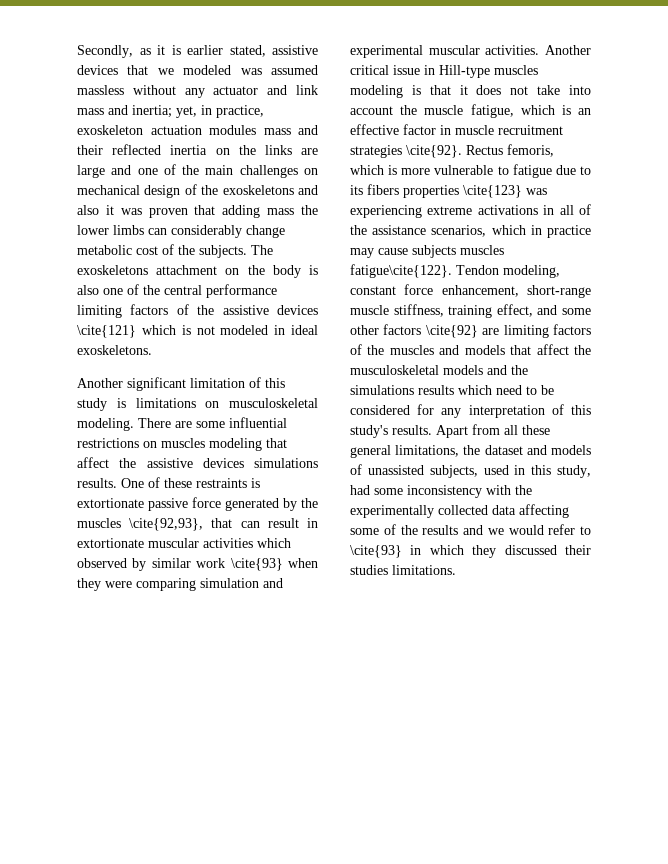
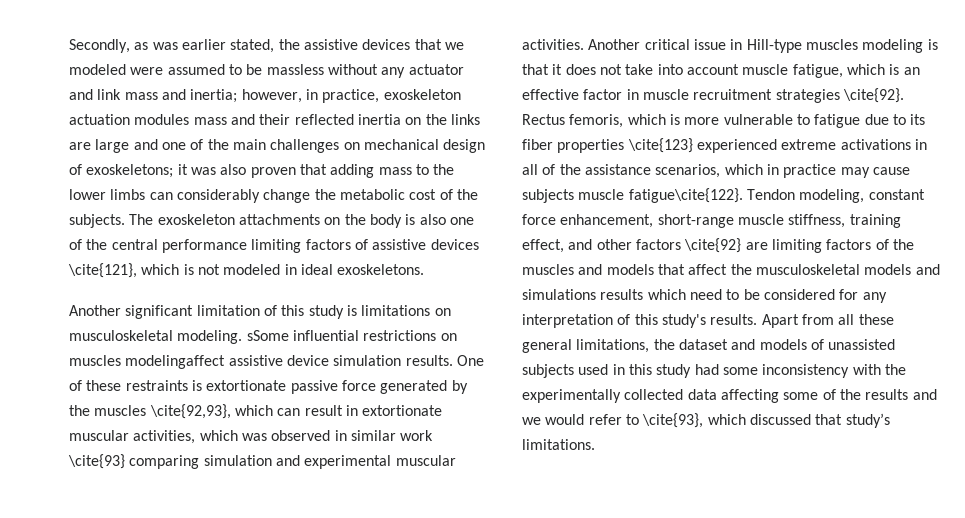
[157,45,181,55] it is -> [152,42,178,50] was
(266, 51) none -> [278,39,300,50] the
[240,65,318,75] was assumed -> [130,64,263,75] were assumed to be
[176,106,197,118] yet, -> [241,89,302,103] however,
[201,185,318,195] [77,205,99,215] the exoskeletons and also -> [86,164,174,178] exoskeletons;
(142, 211) none -> [220,164,247,175] also
(295, 211) none -> [415,164,429,175] to
(285, 231) none -> [314,189,336,200] the
[77,265,218,275] exoskeletons attachment -> [157,214,320,225] exoskeleton attachments
[197,305,318,315] [77,325,136,338] the assistive devices \cite{121} -> [372,239,479,250] [68,263,137,278] assistive devices \cite{121},
[138,418,225,428] There are some -> [246,330,289,341] sSome
[209,438,287,451] [77,457,318,468] modeling that affect the assistive devices simulations -> [125,355,402,369] modelingaffect assistive device simulation
[211,518,233,528] that -> [234,405,273,416] which
[203,538,291,548] [77,558,318,571] [77,578,132,591] activities which observed by similar work \cite{93} when they were -> [133,430,434,444] [68,454,125,469] activities, which was observed in similar work \cite{93}
[400,105,418,115] the -> (739, 69) none
[367,184,399,195] fibers -> [522,139,553,150] fiber
[526,188,547,195] [350,205,422,218] was experiencing -> [696,139,777,153] experienced
[460,245,504,255] muscles -> [578,189,625,200] muscle
[562,308,591,315] some -> (593, 244) none
[511,365,528,375] the -> (940, 269) none
[429,465,478,478] subjects, -> [522,364,574,378] subjects
[557,465,591,478] study, -> [656,364,692,378] study
[350,545,591,558] [350,565,388,575] \cite{93} in which they discussed their studies -> [642,413,890,428] \cite{93}, which discussed that study’s

